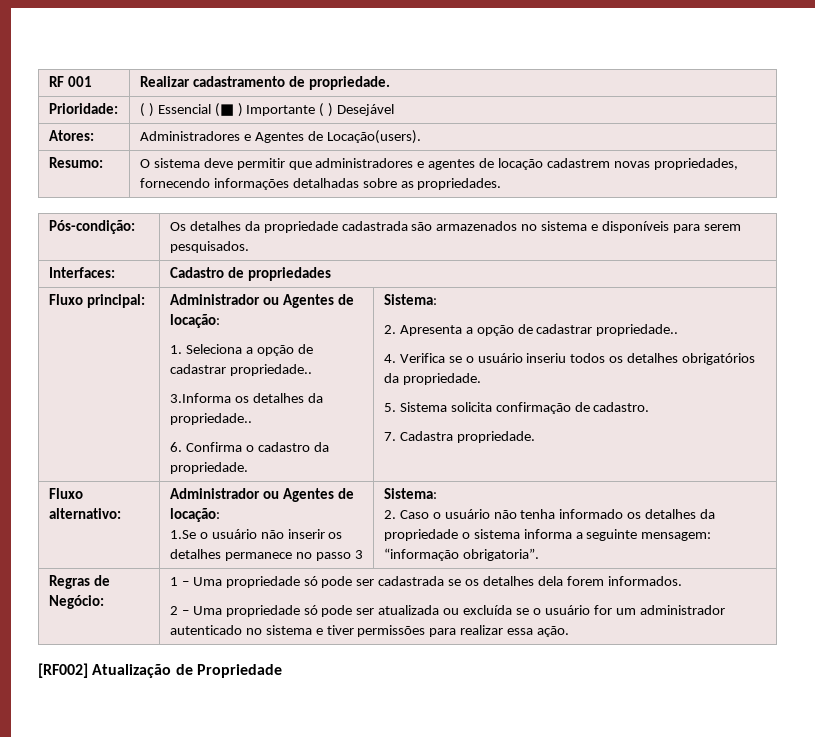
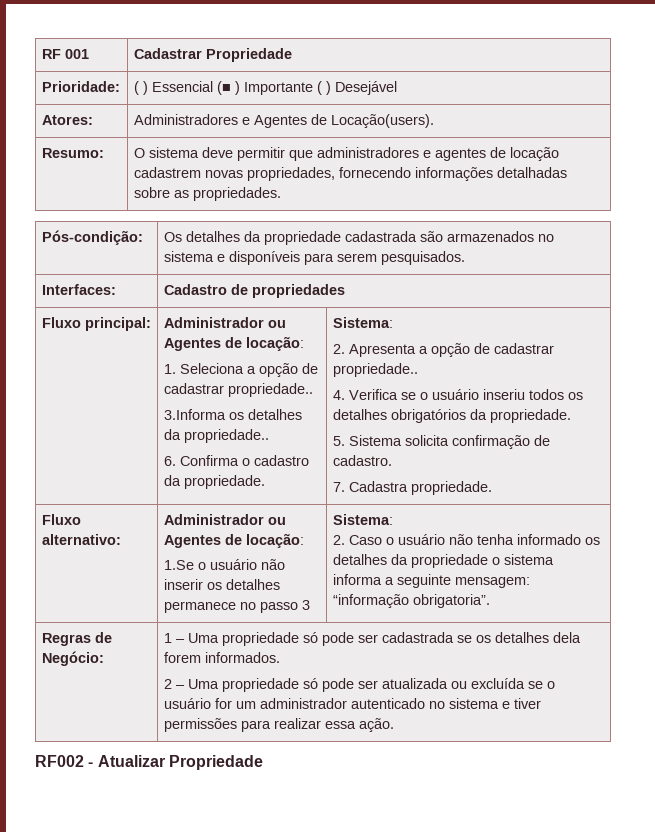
[139,76,390,90] Realizar cadastramento de propriedade. -> [133,48,292,62] Cadastrar Propriedade
[38,663,193,678] [RF002] Atualização de -> [35,755,165,767] RF002 - Atualizar

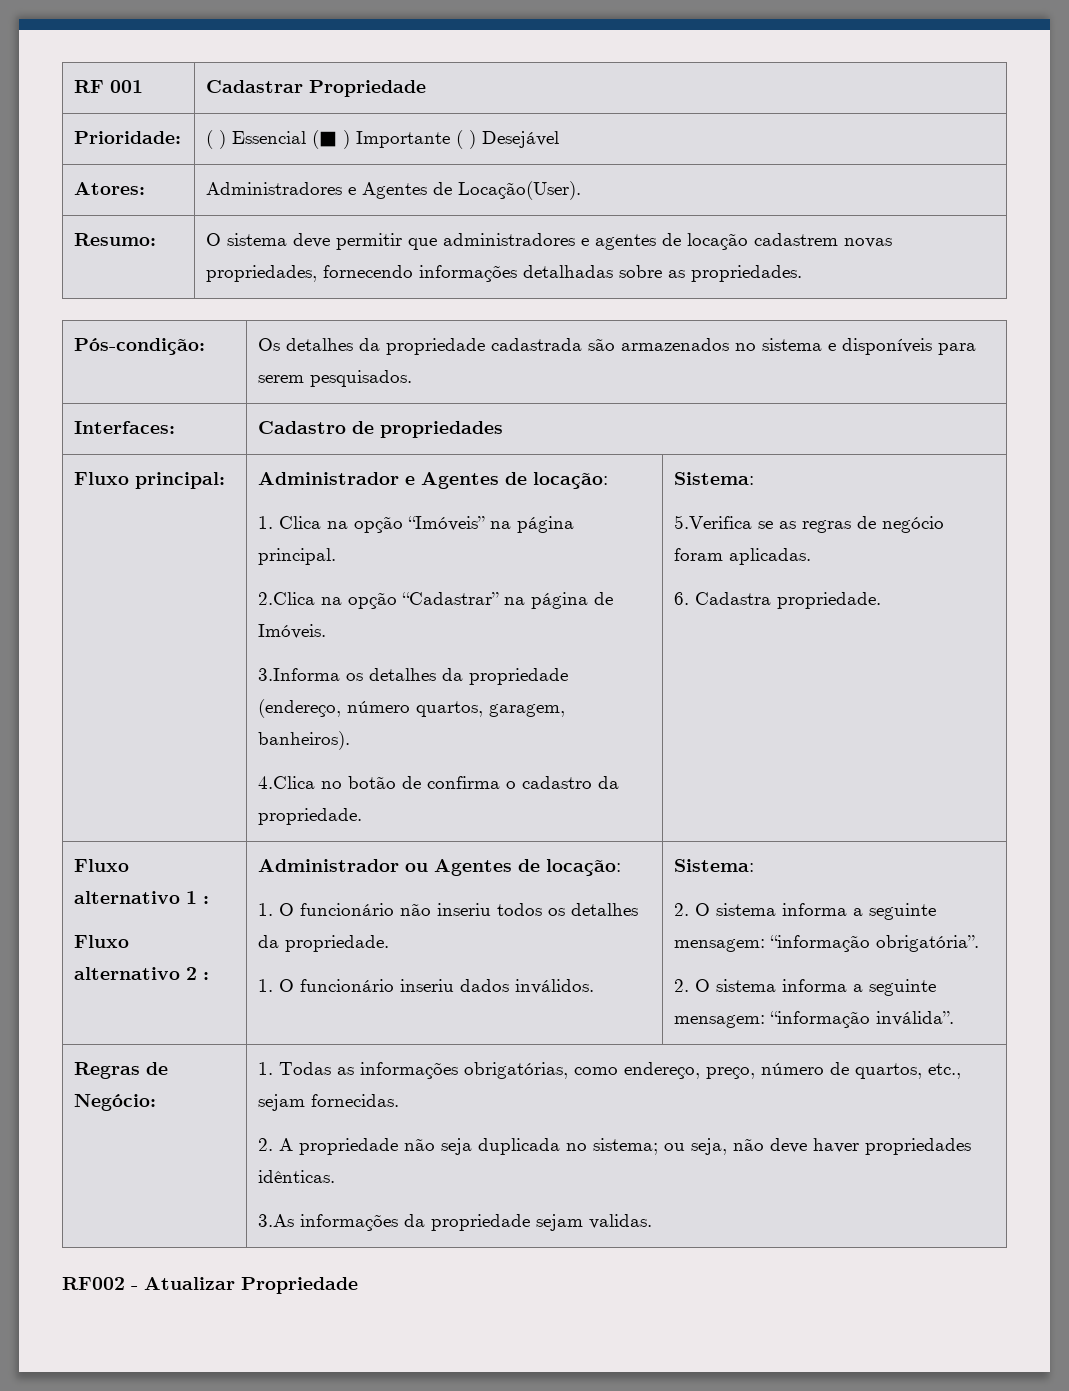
[330,114,434,128] Locação(users). -> [458,181,582,200] Locação(User).
[267,320,286,328] [163,336,304,351] [163,363,318,377] [163,383,313,397] [163,409,302,420] [163,429,269,443] [163,455,239,466] ou Agentes de locação: // 1. Seleciona a opção de cadastrar propriedade.. // 3.Informa os detalhes da propriedade.. // 6. Confirma -> [405,472,609,489] [258,516,575,533] [258,548,337,565] [258,592,614,609] [258,624,327,639] [258,668,569,685] [258,699,566,718] [258,731,351,750] [258,776,501,789] e Agentes de locação: // 1. Clica na opção “Imóveis” na página principal. // 2.Clica na opção “Cadastrar” na página de Imóveis. // 3.Informa os detalhes da propriedade (endereço, número quartos, garagem, banheiros). // 4.Clica no botão de confirma
[332,343,554,357] [332,363,418,377] [332,389,583,400] [332,409,571,423] [332,435,550,449] [332,455,392,466] [332,481,492,495] [41,514,81,525] [41,534,121,545] [163,514,286,525] [163,533,304,548] [163,559,285,570] [163,579,280,590] [163,600,310,613] [332,514,393,525] [332,534,600,545] [332,554,554,568] [332,574,530,588] [332,594,490,608] [41,632,112,646] [41,651,104,666] [163,632,581,646] [163,652,280,663] [163,678,555,692] [163,698,541,709] [163,718,394,732] 2. Apresenta a opção de cadastrar propriedade.. // 4. Verifica se o usuário inseriu todos os detalhes obrigatórios da propriedade. // 5. Sistema solicita confirmação de cadastro. // 7. Cadastra propriedade. // Fluxo alternativo: | Administrador ou Agentes de locação: // 1.Se o usuário não inserir os detalhes permanece no passo 3 | Sistema: // 2. Caso o usuário não tenha informado os detalhes da propriedade o sistema informa a seguinte mensagem: “informação obrigatoria”. // Regras de Negócio: | 1 – Uma propriedade só pode ser cadastrada se os detalhes dela forem informados. // 2 – Uma propriedade só pode ser atualizada ou excluída se o usuário for um administrador autenticado no sistema e tiver permissões para realizar essa ação. -> [674,515,945,533] [674,548,812,565] [674,592,882,609] [74,859,130,872] [74,891,210,904] [74,935,130,948] [74,967,210,980] [258,859,622,876] [258,903,639,916] [258,935,390,952] [258,979,595,994] [674,859,755,872] [674,903,937,920] [674,935,980,952] [674,979,937,996] [674,1011,955,1028] [74,1062,169,1079] [74,1094,157,1111] [258,1062,962,1079] [258,1094,400,1111] [258,1138,972,1155] [258,1170,336,1183] [258,1214,653,1231] 5.Verifica se as regras de negócio foram aplicadas. // 6. Cadastra propriedade. // Fluxo alternativo 1 : // Fluxo alternativo 2 : | Administrador ou Agentes de locação: // 1. O funcionário não inseriu todos os detalhes da propriedade. // 1. O funcionário inseriu dados inválidos. | Sistema: // 2. O sistema informa a seguinte mensagem: “informação obrigatória”. // 2. O sistema informa a seguinte mensagem: “informação inválida”. // Regras de Negócio: | 1. Todas as informações obrigatórias, como endereço, preço, número de quartos, etc., sejam fornecidas. // 2. A propriedade não seja duplicada no sistema; ou seja, não deve haver propriedades idênticas. // 3.As informações da propriedade sejam validas.

